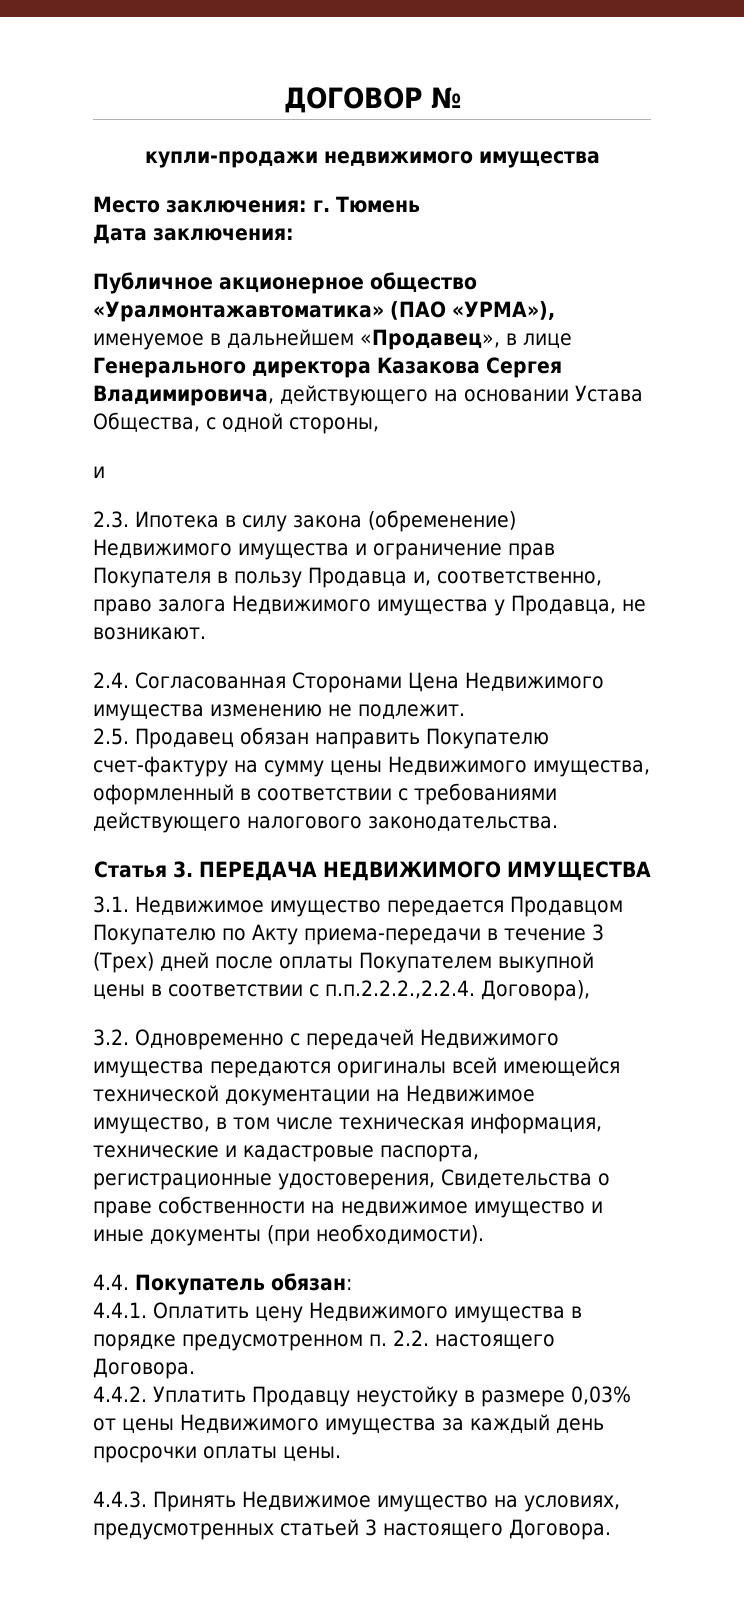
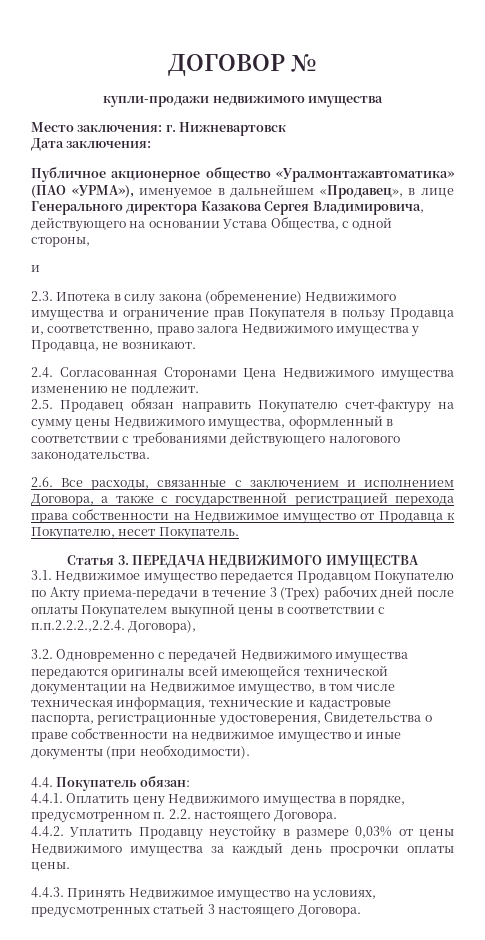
[336,196,420,213] Тюмень -> [179,122,287,136] Нижневартовск
(558, 823) none -> [31,477,454,490] [31,492,454,507] [31,509,455,524] [31,527,239,540] // 2.6. Все расходы, связанные с заключением и исполнением Договора, а также с государственной регистрацией перехода права собственности на Недвижимое имущество от Продавца к Покупателю, несет Покупатель.
(154, 962) none -> [323,586,377,600] рабочих
[93,1334,176,1351] порядке -> [349,795,406,806] порядке,

